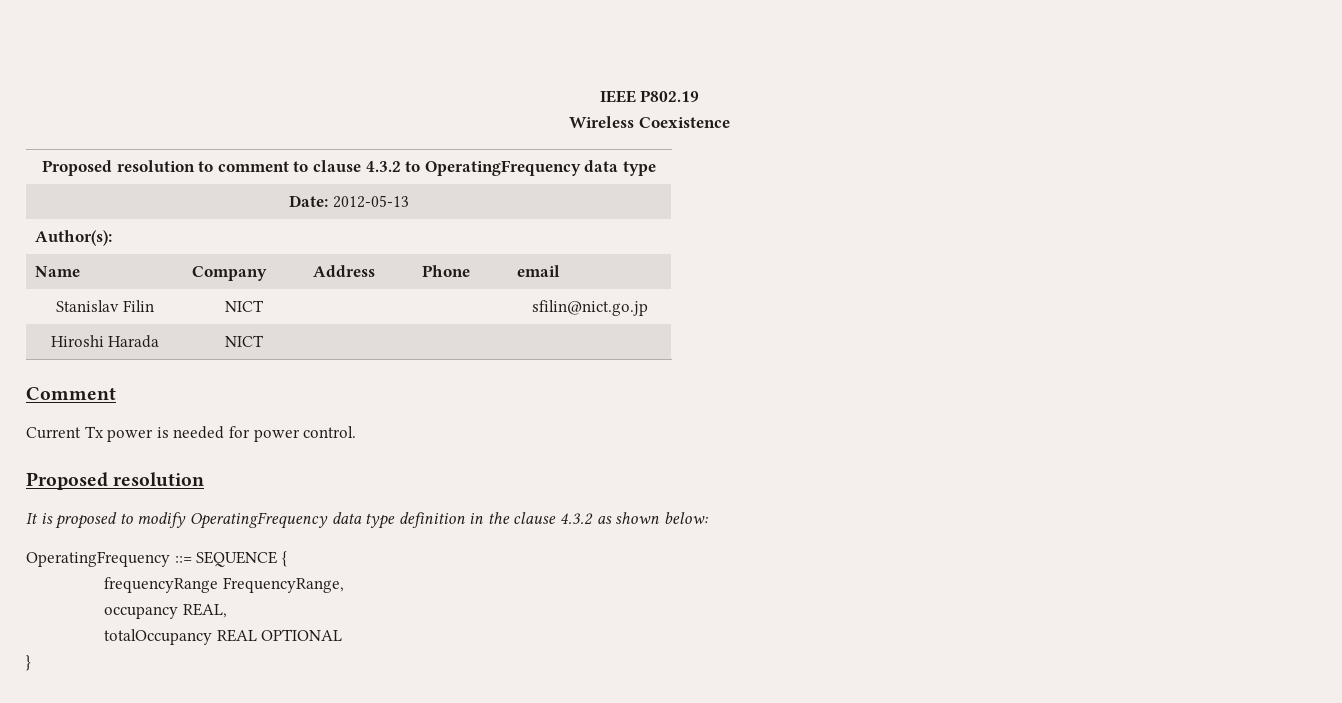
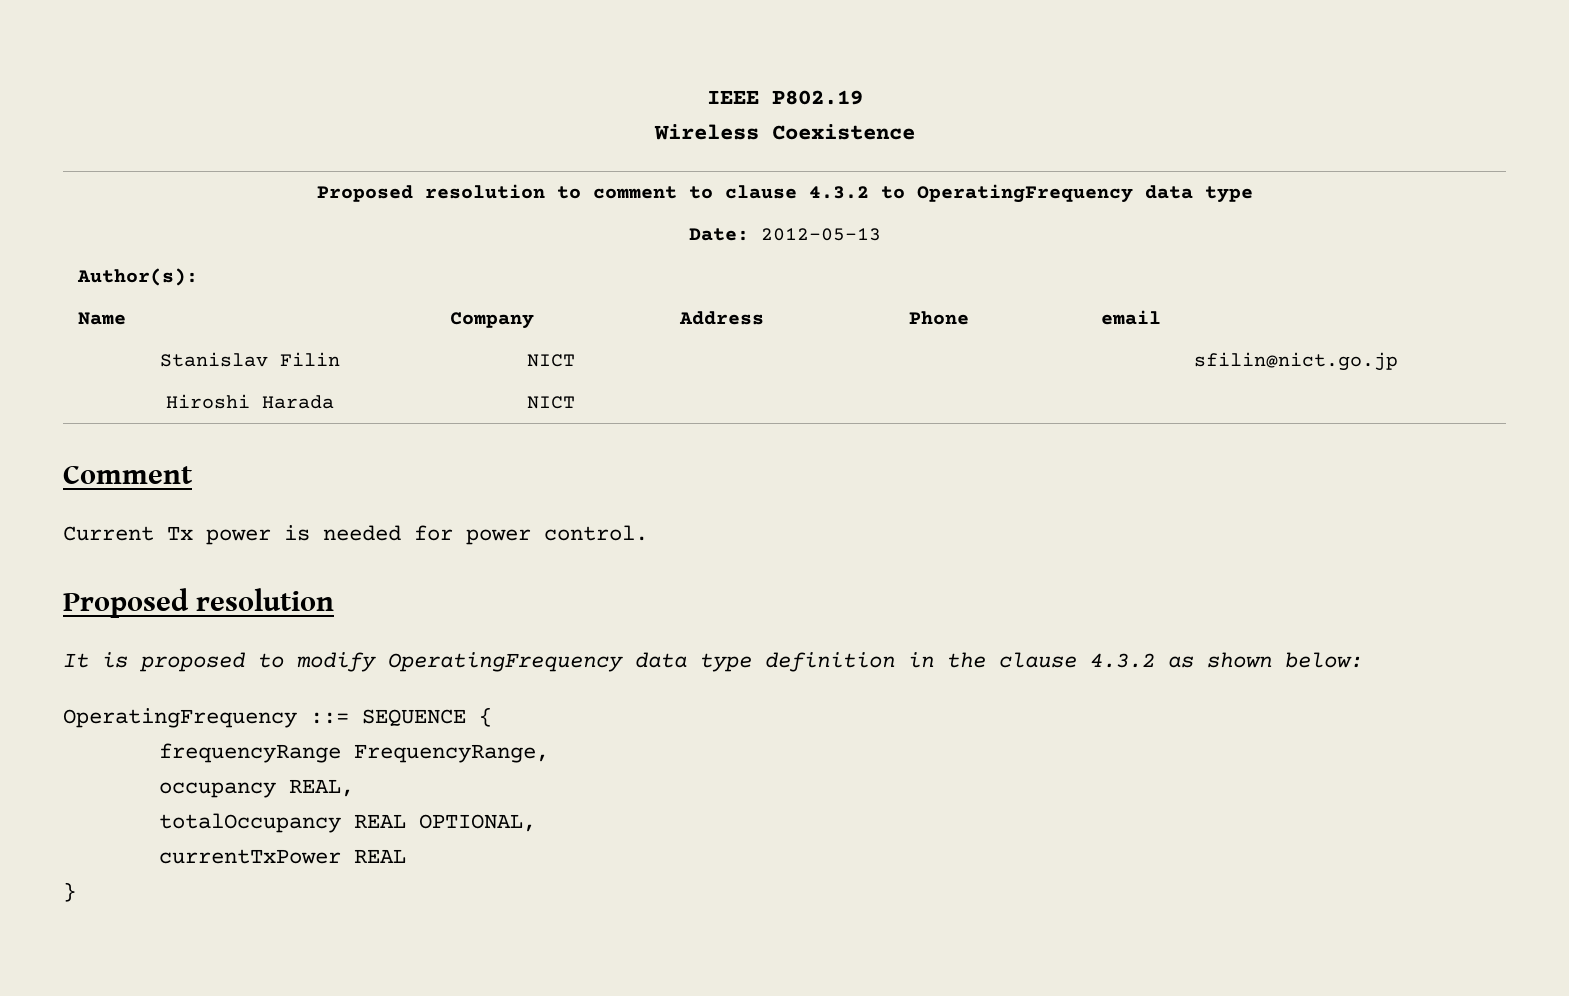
[261,629,343,641] OPTIONAL -> [419,814,537,832] [159,849,407,864] OPTIONAL, // currentTxPower REAL

